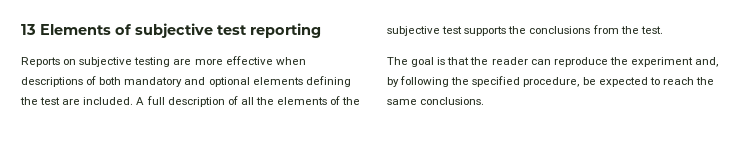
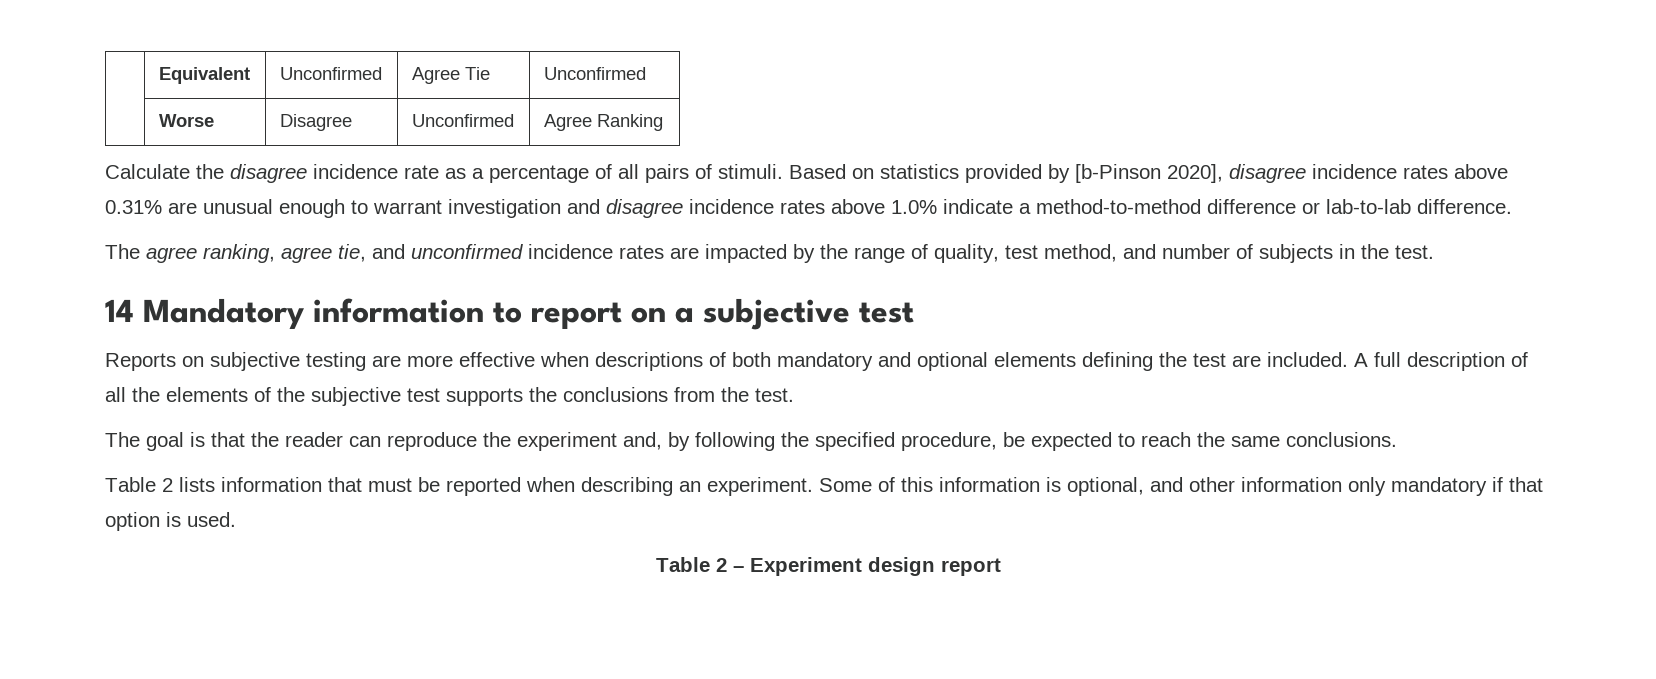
[21,23,321,38] 13 Elements of subjective test reporting -> [158,67,250,84] [279,67,382,80] [411,67,490,84] [543,67,646,80] [158,114,214,127] [279,114,352,131] [411,114,514,127] [543,114,663,131] [105,164,1508,183] [105,199,1512,218] [105,244,1434,263] [105,298,915,330] | Equivalent | Unconfirmed | Agree Tie | Unconfirmed // | Worse | Disagree | Unconfirmed | Agree Ranking // Calculate the disagree incidence rate as a percentage of all pairs of stimuli. Based on statistics provided by [b-Pinson 2020], disagree incidence rates above 0.31% are unusual enough to warrant investigation and disagree incidence rates above 1.0% indicate a method-to-method difference or lab-to-lab difference. // The agree ranking, agree tie, and unconfirmed incidence rates are impacted by the range of quality, test method, and number of subjects in the test. // 14 Mandatory information to report on a subjective test
(485, 101) none -> [105,477,1543,496] [105,512,236,531] [655,557,1001,576] // Table 2 lists information that must be reported when describing an experiment. Some of this information is optional, and other information only mandatory if that option is used. // Table 2 – Experiment design report

